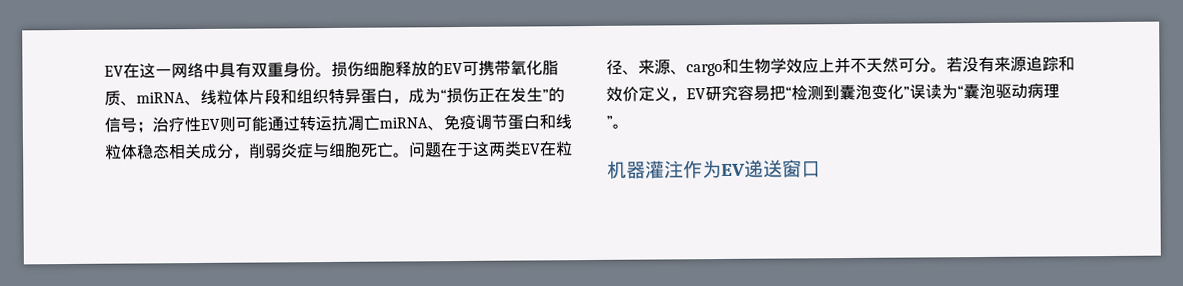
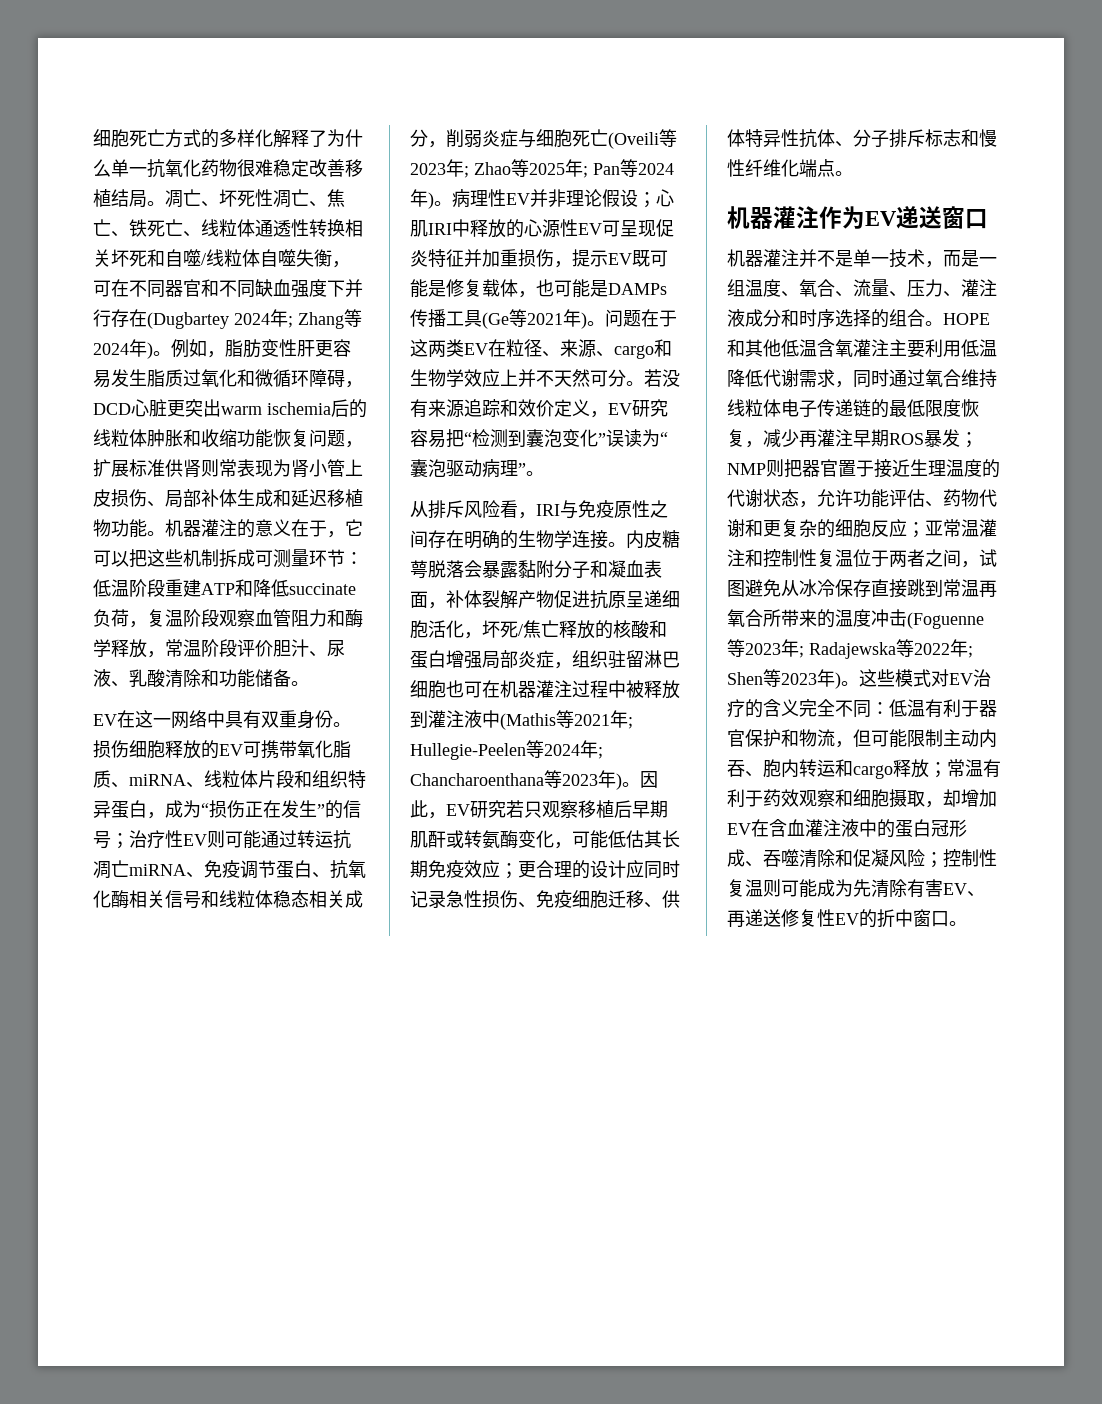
(104, 71) none -> [93,129,363,148] [93,159,363,178] [93,188,345,208] [93,219,363,237] [93,249,350,268] [93,279,363,298] [93,309,362,329] [93,339,351,359] [93,369,363,388] [93,399,367,418] [93,429,363,448] [93,459,363,478] [93,488,363,508] [93,519,363,538] [93,549,363,568] [93,579,356,597] [93,609,363,628] [93,639,345,658] [93,669,309,688] 细胞死亡方式的多样化解释了为什么单一抗氧化药物很难稳定改善移植结局。凋亡、坏死性凋亡、焦亡、铁死亡、线粒体通透性转换相关坏死和自噬/线粒体自噬失衡，可在不同器官和不同缺血强度下并行存在(Dugbartey 2024年; Zhang等2024年)。例如，脂肪变性肝更容易发生脂质过氧化和微循环障碍，DCD心脏更突出warm ischemia后的线粒体肿胀和收缩功能恢复问题，扩展标准供肾则常表现为肾小管上皮损伤、局部补体生成和延迟移植物功能。机器灌注的意义在于，它可以把这些机制拆成可测量环节：低温阶段重建ATP和降低succinate负荷，复温阶段观察血管阻力和酶学释放，常温阶段评价胆汁、尿液、乳酸清除和功能储备。 //
(540, 122) none -> [312,860,366,879] [93,890,201,909] 、抗氧化酶相关信号
(394, 149) none -> [608,129,677,149] [410,159,674,178] [410,189,674,209] [410,219,674,238] [410,249,668,268] [410,279,667,298] [410,309,587,329] (Oveili等2023年; Zhao等2025年; Pan等2024年)。病理性EV并非理论假设；心肌IRI中释放的心源性EV可呈现促炎特征并加重损伤，提示EV既可能是修复载体，也可能是DAMPs传播工具(Ge等2021年)
(629, 126) none -> [410,500,668,519] [410,530,680,549] [410,560,662,579] [410,590,680,609] [410,620,667,639] [410,650,680,669] [410,680,680,699] [410,710,633,730] [410,740,603,760] [410,770,658,790] [410,799,668,819] [410,830,680,849] [410,860,680,879] [410,890,680,909] [727,129,997,148] [727,159,853,177] // 从排斥风险看，IRI与免疫原性之间存在明确的生物学连接。内皮糖萼脱落会暴露黏附分子和凝血表面，补体裂解产物促进抗原呈递细胞活化，坏死/焦亡释放的核酸和蛋白增强局部炎症，组织驻留淋巴细胞也可在机器灌注过程中被释放到灌注液中(Mathis等2021年; Hullegie-Peelen等2024年; Chancharoenthana等2023年)。因此，EV研究若只观察移植后早期肌酐或转氨酶变化，可能低估其长期免疫效应；更合理的设计应同时记录急性损伤、免疫细胞迁移、供体特异性抗体、分子排斥标志和慢性纤维化端点。
(821, 169) none -> [727,249,997,268] [727,279,997,297] [727,309,990,328] [727,339,997,358] [727,369,997,388] [727,399,979,418] [727,429,978,448] [727,459,1000,478] [727,489,997,508] [727,519,997,538] [727,549,997,568] [727,579,997,598] [727,609,984,629] [727,639,973,659] [727,669,991,689] [727,699,997,718] [727,729,997,748] [727,759,1001,779] [727,789,997,808] [727,819,967,838] [727,849,997,868] [727,879,985,898] [727,909,967,928] // 机器灌注并不是单一技术，而是一组温度、氧合、流量、压力、灌注液成分和时序选择的组合。HOPE和其他低温含氧灌注主要利用低温降低代谢需求，同时通过氧合维持线粒体电子传递链的最低限度恢复，减少再灌注早期ROS暴发；NMP则把器官置于接近生理温度的代谢状态，允许功能评估、药物代谢和更复杂的细胞反应；亚常温灌注和控制性复温位于两者之间，试图避免从冰冷保存直接跳到常温再氧合所带来的温度冲击(Foguenne等2023年; Radajewska等2022年; Shen等2023年)。这些模式对EV治疗的含义完全不同：低温有利于器官保护和物流，但可能限制主动内吞、胞内转运和cargo释放；常温有利于药效观察和细胞摄取，却增加EV在含血灌注液中的蛋白冠形成、吞噬清除和促凝风险；控制性复温则可能成为先清除有害EV、再递送修复性EV的折中窗口。

